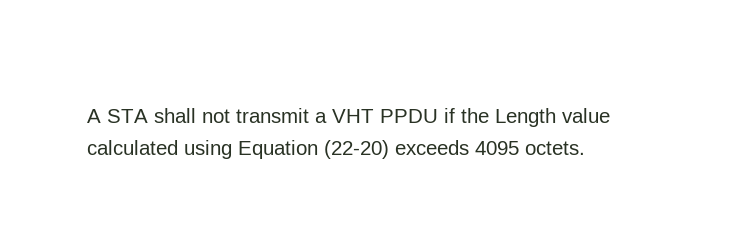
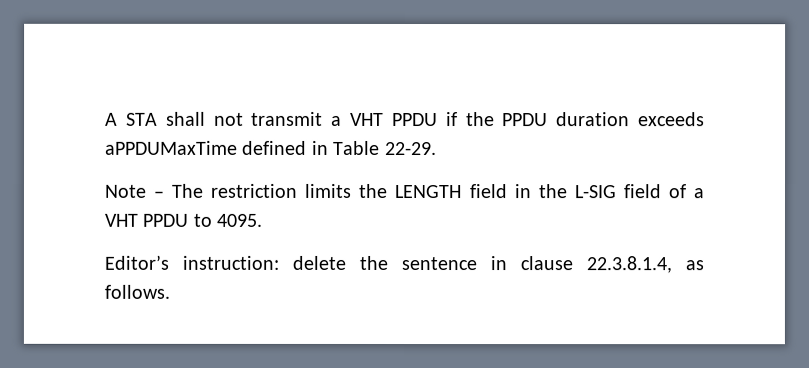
[495,108,610,127] [87,140,585,159] Length value calculated using Equation (22-20) exceeds 4095 octets. -> [502,112,705,127] [105,140,437,156] [104,183,705,199] [104,213,263,227] [104,254,704,274] [104,284,170,299] PPDU duration exceeds aPPDUMaxTime defined in Table 22-29. // Note – The restriction limits the LENGTH field in the L-SIG field of a VHT PPDU to 4095. // Editor’s instruction: delete the sentence in clause 22.3.8.1.4, as follows.

